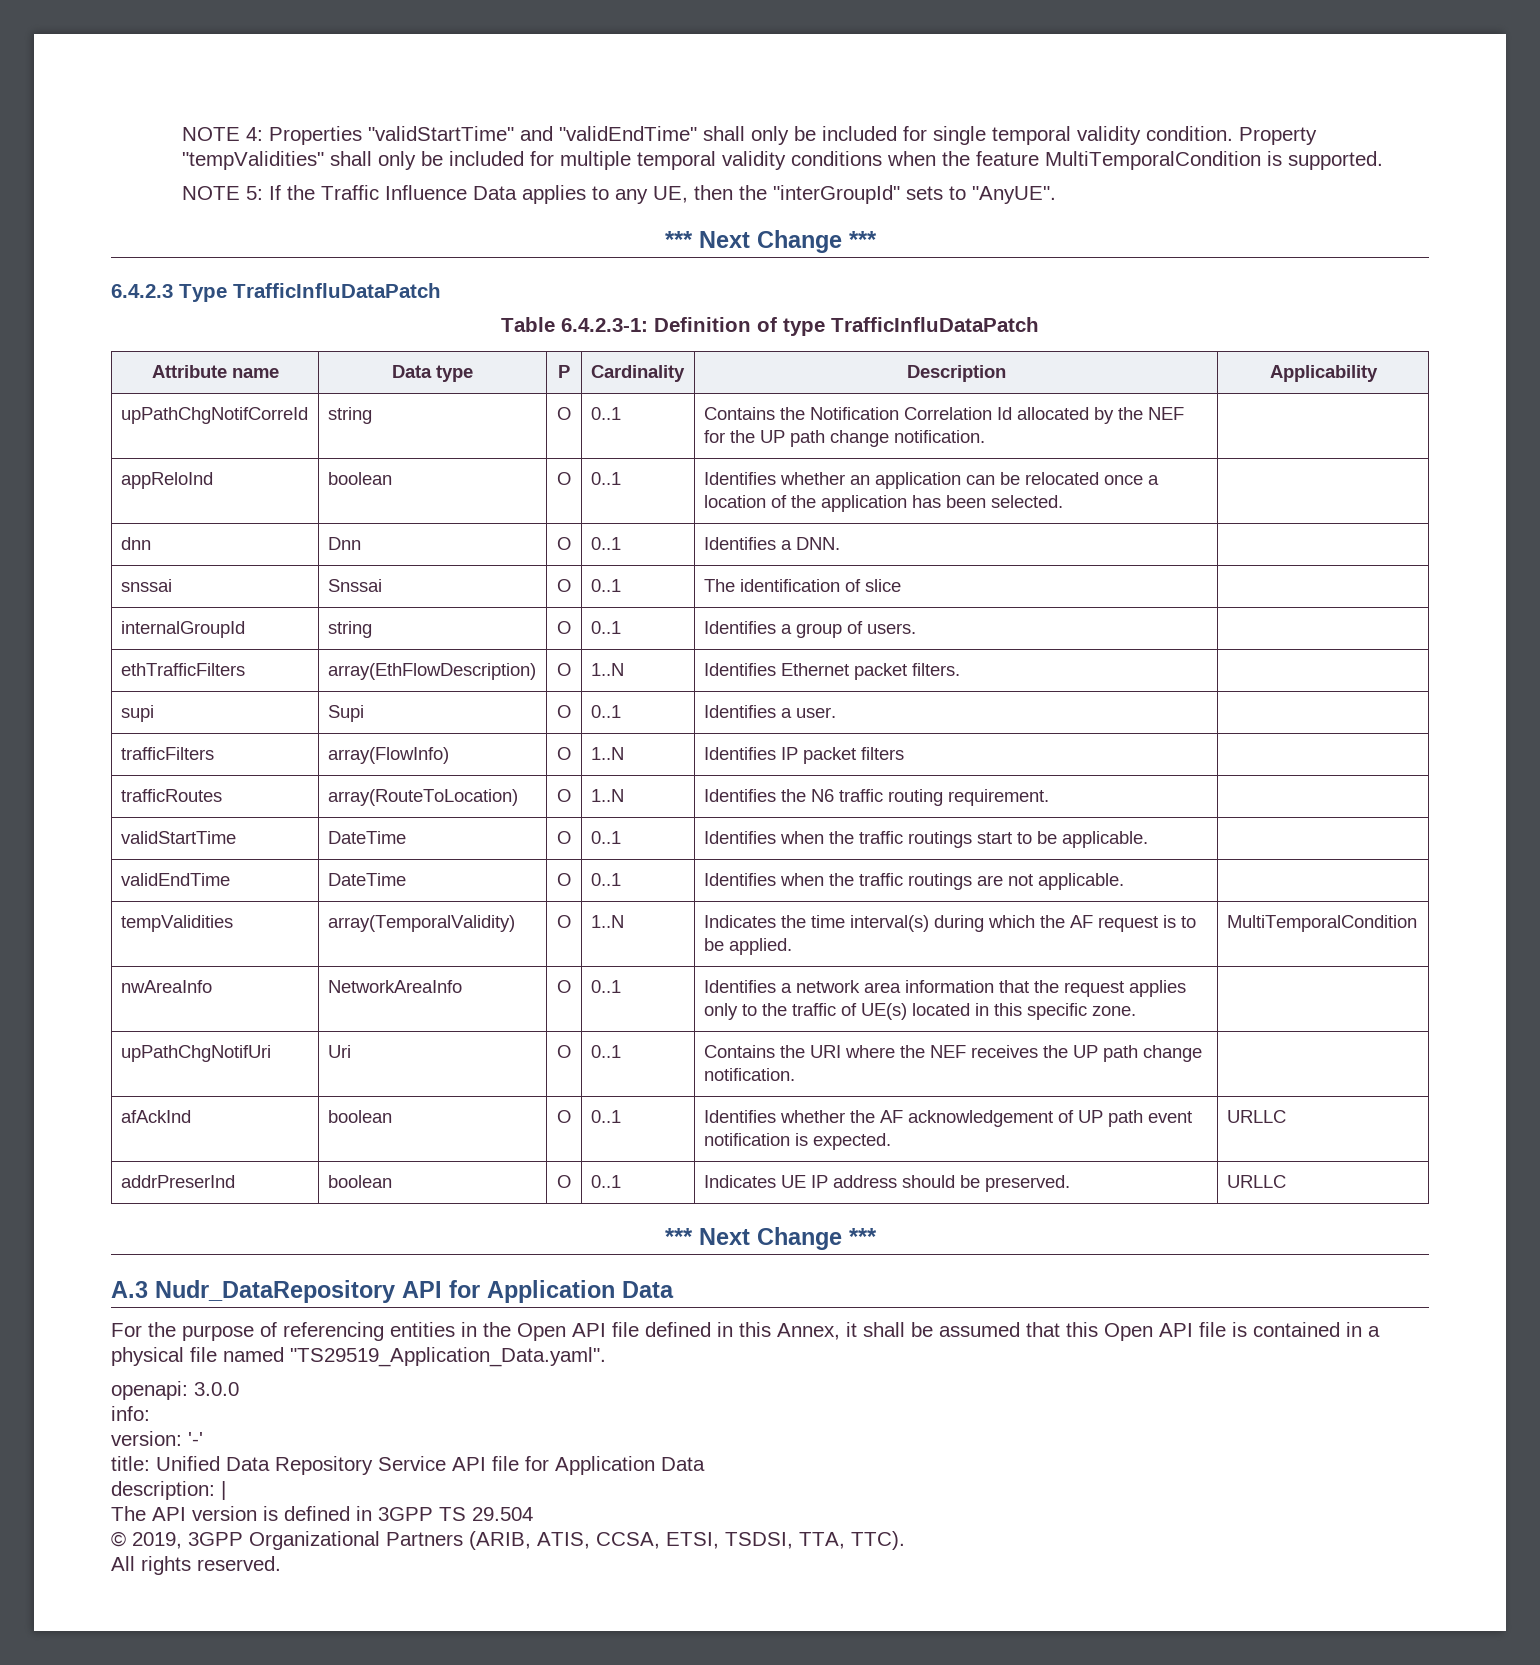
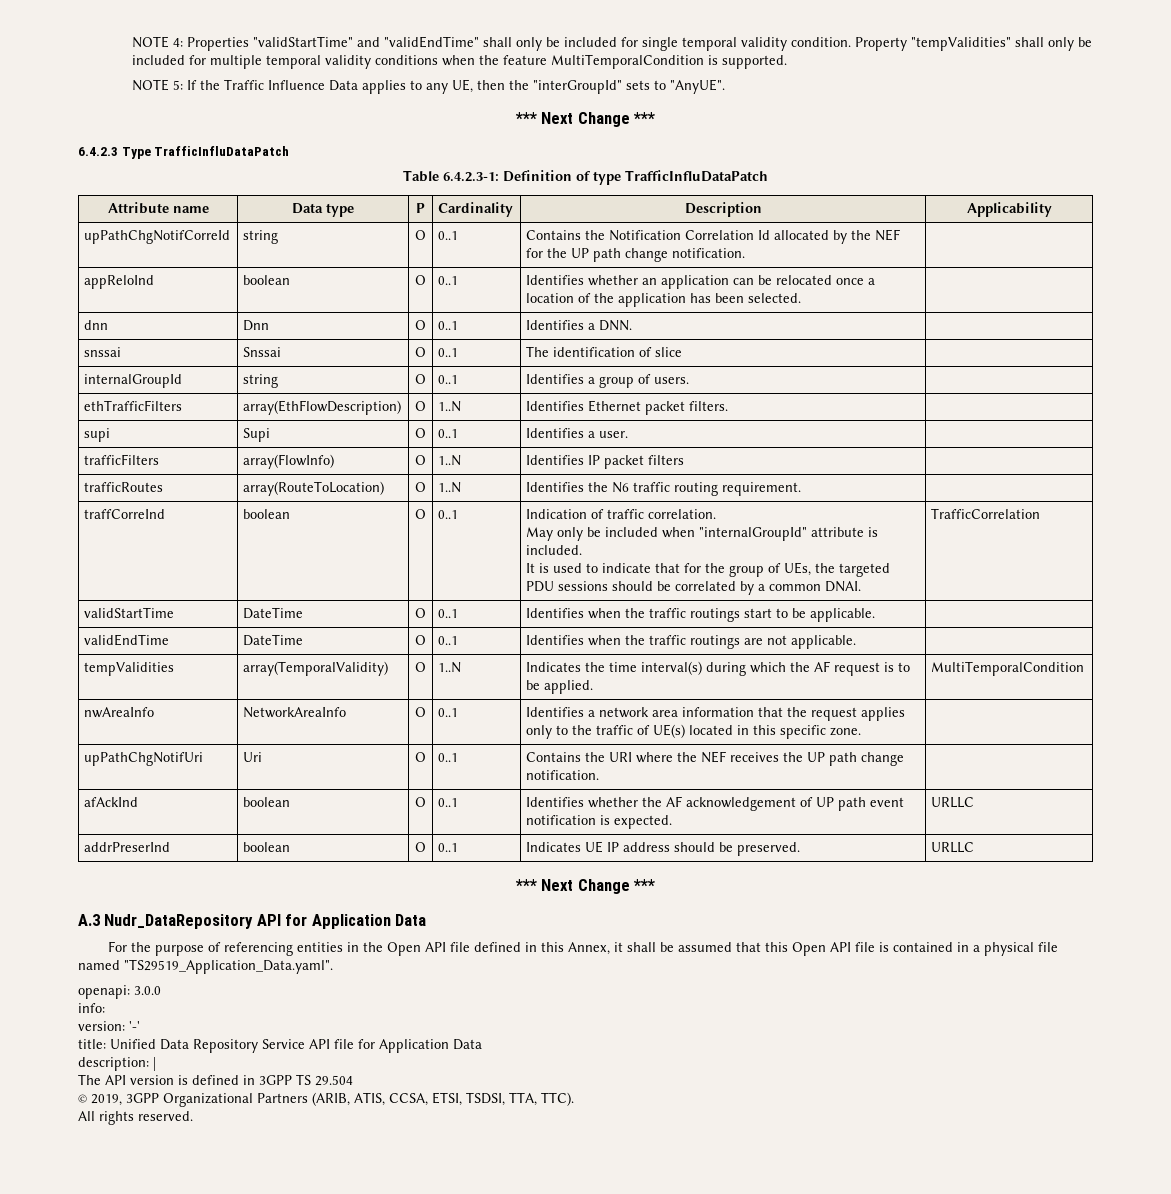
(1049, 797) none -> [84,509,166,519] [243,509,291,519] [415,509,426,519] [438,510,459,519] [526,509,717,519] [526,527,879,541] [526,545,583,555] [526,562,891,577] [526,581,862,595] [931,508,1041,519] // traffCorreInd | boolean | O | 0..1 | Indication of traffic correlation. // May only be included when "internalGroupId" attribute is included. // It is used to indicate that for the group of UEs, the targeted PDU sessions should be correlated by a common DNAI. | TrafficCorrelation

